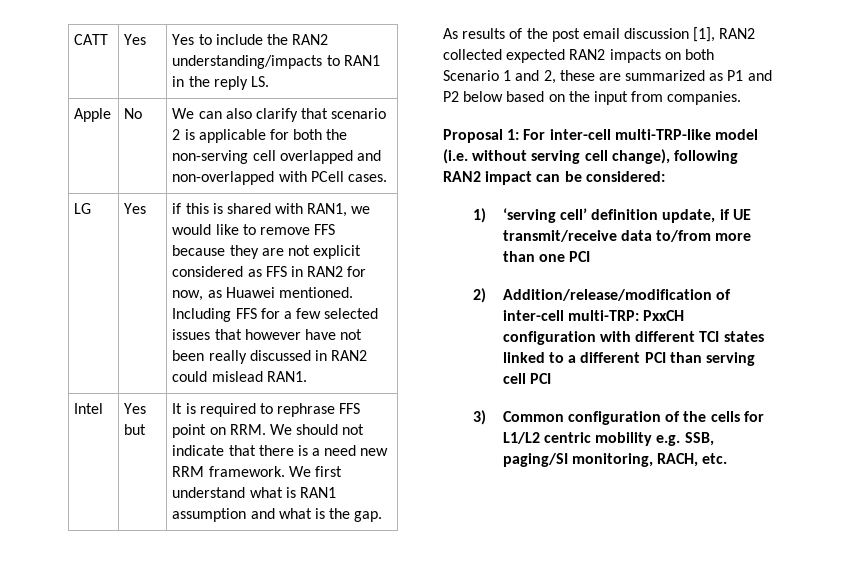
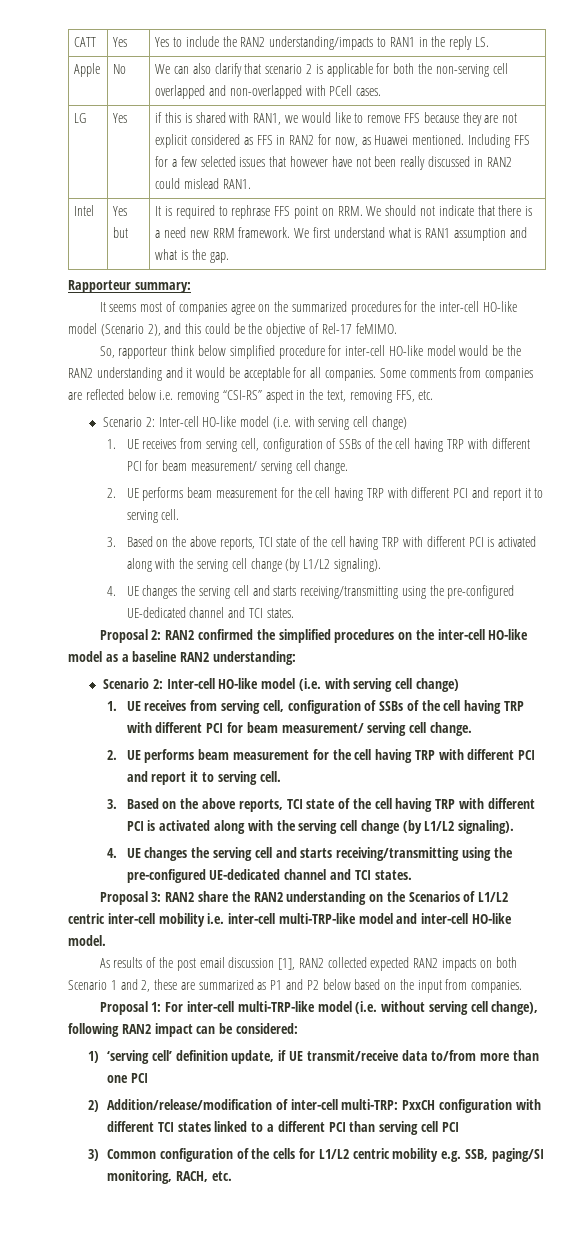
(383, 516) none -> [68,280,191,293] [99,301,517,315] [68,323,397,337] [99,345,521,359] [68,367,534,381] [68,389,434,403] [102,416,407,430] [107,438,530,452] [126,460,349,474] [107,487,544,501] [126,509,180,523] [107,536,537,550] [126,558,381,572] [107,585,515,599] [126,607,294,618] [99,629,529,643] [68,651,296,665] [102,678,459,692] [107,700,525,714] [126,722,472,736] [107,749,536,763] [126,771,281,785] [107,798,535,812] [126,820,515,834] [107,847,513,861] [126,869,412,883] [99,891,509,905] [68,913,513,927] [68,935,106,946] // Rapporteur summary: // It seems most of companies agree on the summarized procedures for the inter-cell HO-like model (Scenario 2), and this could be the objective of Rel-17 feMIMO. // So, rapporteur think below simplified procedure for inter-cell HO-like model would be the RAN2 understanding and it would be acceptable for all companies. Some comments from companies are reflected below i.e. removing “CSI-RS” aspect in the text, removing FFS, etc. // Scenario 2: Inter-cell HO-like model (i.e. with serving cell change) // 1. UE receives from serving cell, configuration of SSBs of the cell having TRP with different PCI for beam measurement/ serving cell change. // 2. UE performs beam measurement for the cell having TRP with different PCI and report it to serving cell. // 3. Based on the above reports, TCI state of the cell having TRP with different PCI is activated along with the serving cell change (by L1/L2 signaling). // 4. UE changes the serving cell and starts receiving/transmitting using the pre-configured UE-dedicated channel and TCI states. // Proposal 2: RAN2 confirmed the simplified procedures on the inter-cell HO-like model as a baseline RAN2 understanding: // Scenario 2: Inter-cell HO-like model (i.e. with serving cell change) // 1. UE receives from serving cell, configuration of SSBs of the cell having TRP with different PCI for beam measurement/ serving cell change. // 2. UE performs beam measurement for the cell having TRP with different PCI and report it to serving cell. // 3. Based on the above reports, TCI state of the cell having TRP with different PCI is activated along with the serving cell change (by L1/L2 signaling). // 4. UE changes the serving cell and starts receiving/transmitting using the pre-configured UE-dedicated channel and TCI states. // Proposal 3: RAN2 share the RAN2 understanding on the Scenarios of L1/L2 centric inter-cell mobility i.e. inter-cell multi-TRP-like model and inter-cell HO-like model.

